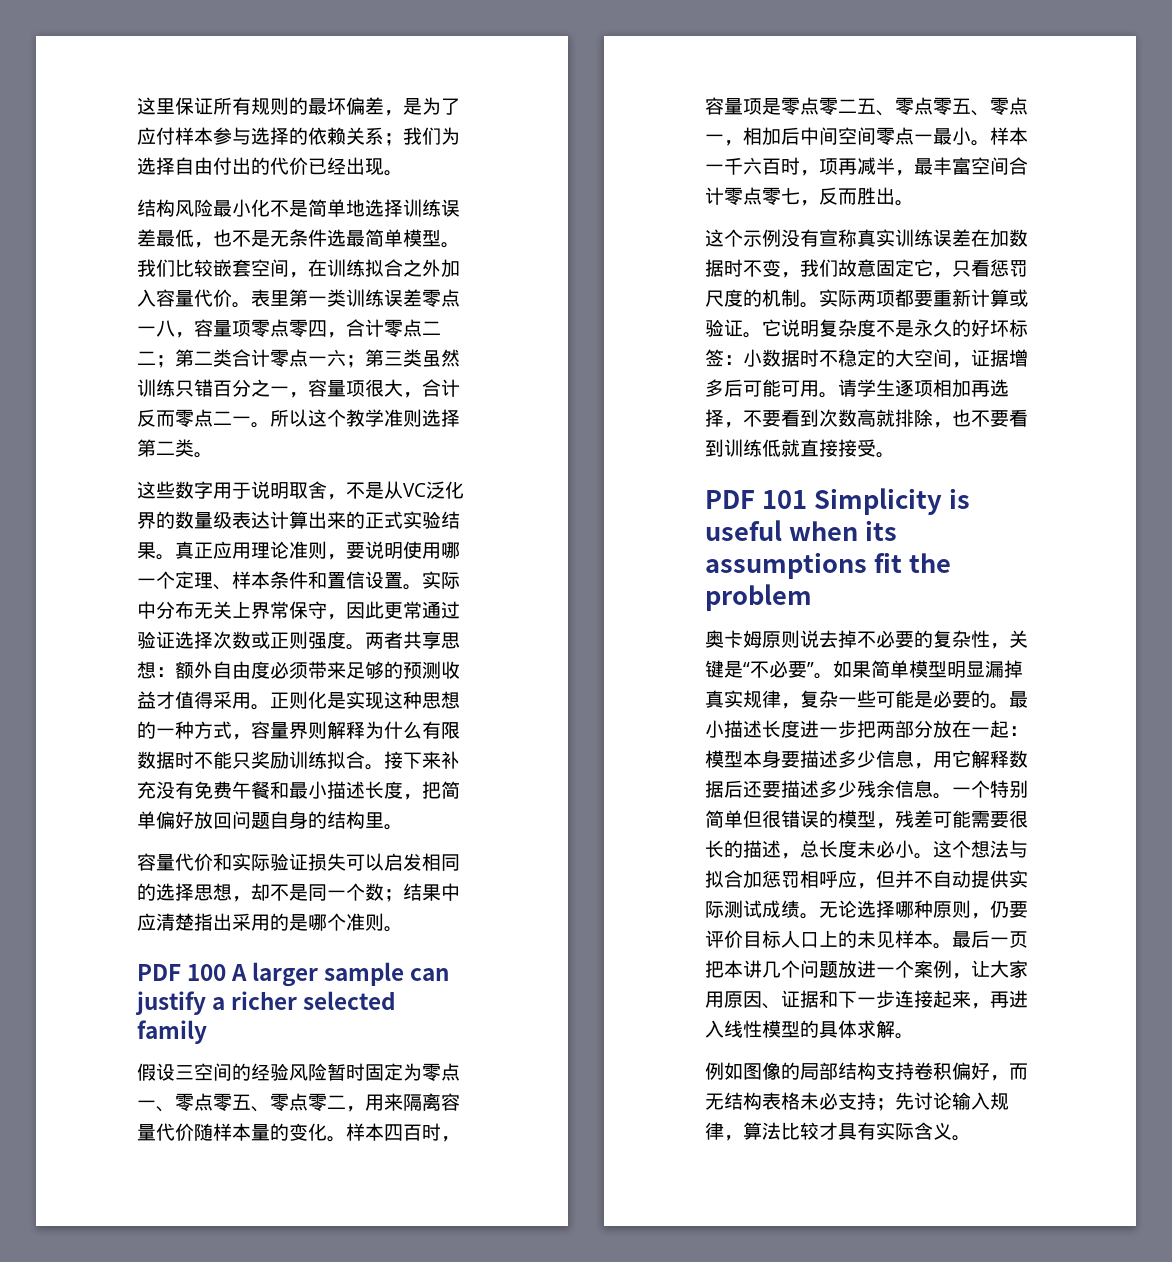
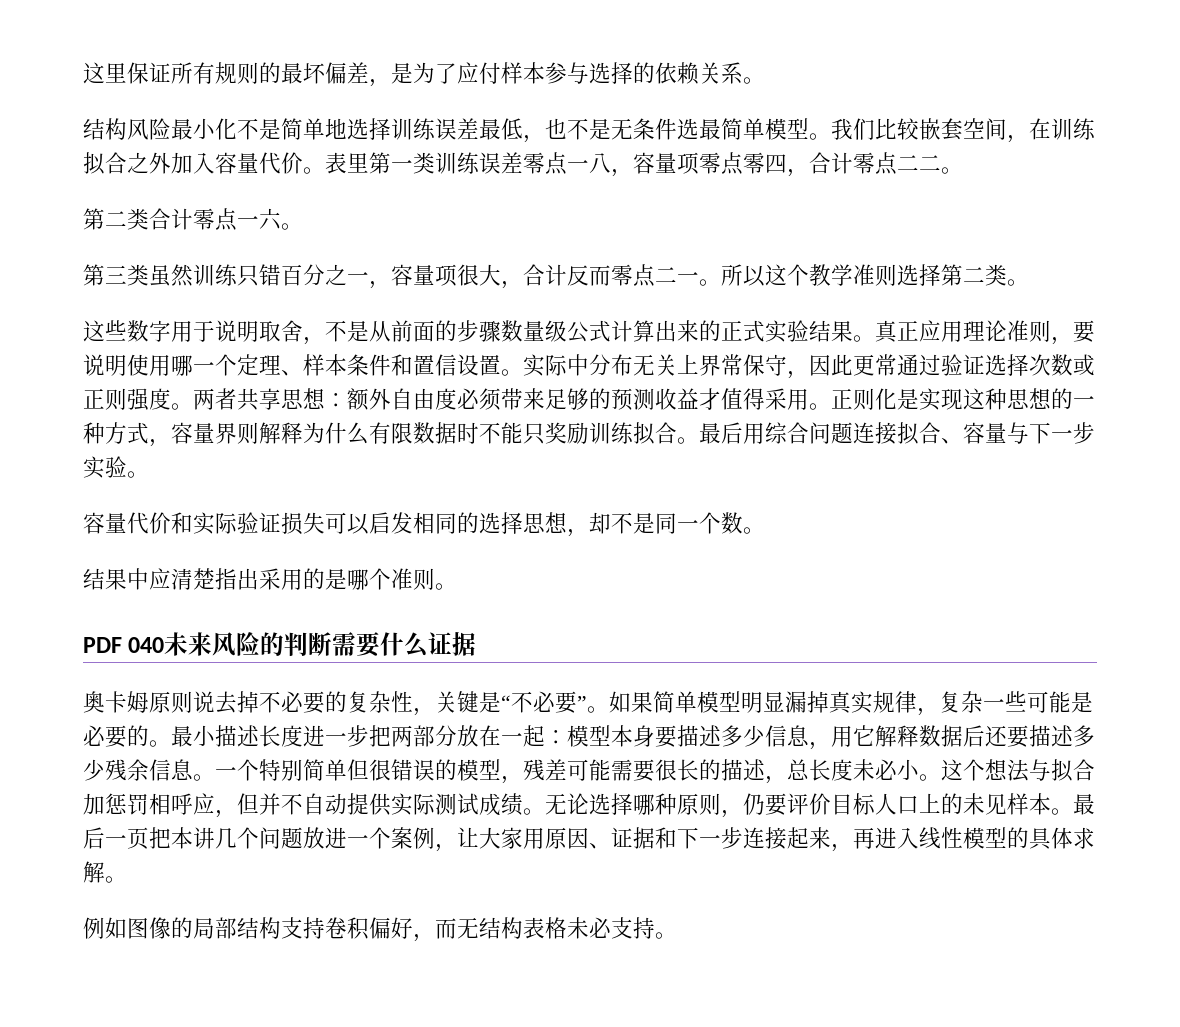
[384,127,460,146] [137,157,384,175] ；我们为选择自由付出的代价已经出现 -> (743, 73) none
[156,355,175,368] ； -> [941,167,963,174] 。 //
[346,355,365,368] ； -> [281,223,303,230] 。 //
[403,481,464,499] [137,511,270,529] VC泛化界的数量级表达 -> [391,320,611,343] 前面的步骤数量级公式
[384,751,460,769] [137,781,460,800] [137,811,384,829] 接下来补充没有免费午餐和最小描述长度，把简单偏好放回问题自身的结构里 -> [699,422,1095,445] [83,456,127,479] 最后用综合问题连接拟合、容量与下一步实验
[384,889,403,902] ； -> [743,527,765,534] 。 //
[187,962,450,987] [135,991,396,1015] [137,1020,207,1044] [137,1063,460,1081] [137,1093,460,1112] [137,1123,460,1142] [705,97,1028,116] [705,127,1028,146] [705,157,1028,176] [705,187,914,206] [705,229,1028,247] [705,259,1028,278] [705,289,1028,308] [705,319,1028,338] [705,349,1028,368] [705,379,1009,398] [705,409,1028,428] [705,439,895,458] [705,488,970,515] [705,520,897,541] [705,552,951,579] [705,584,812,611] 100 A larger sample can justify a richer selected family // 假设三空间的经验风险暂时固定为零点一、零点零五、零点零二，用来隔离容量代价随样本量的变化。样本四百时，容量项是零点零二五、零点零五、零点一，相加后中间空间零点一最小。样本一千六百时，项再减半，最丰富空间合计零点零七，反而胜出。 // 这个示例没有宣称真实训练误差在加数据时不变，我们故意固定它，只看惩罚尺度的机制。实际两项都要重新计算或验证。它说明复杂度不是永久的好坏标签：小数据时不稳定的大空间，证据增多后可能可用。请学生逐项相加再选择，不要看到次数高就排除，也不要看到训练低就直接接受。 // PDF 101 Simplicity is useful when its assumptions fit the problem -> [128,632,477,658] 040未来风险的判断需要什么证据
[876,1092,1009,1111] [705,1122,952,1141] ；先讨论输入规律，算法比较才具有实际含义 -> (655, 928) none

